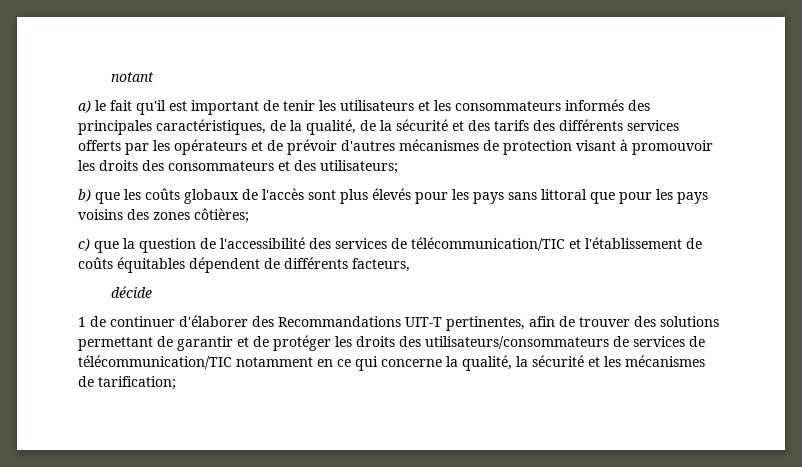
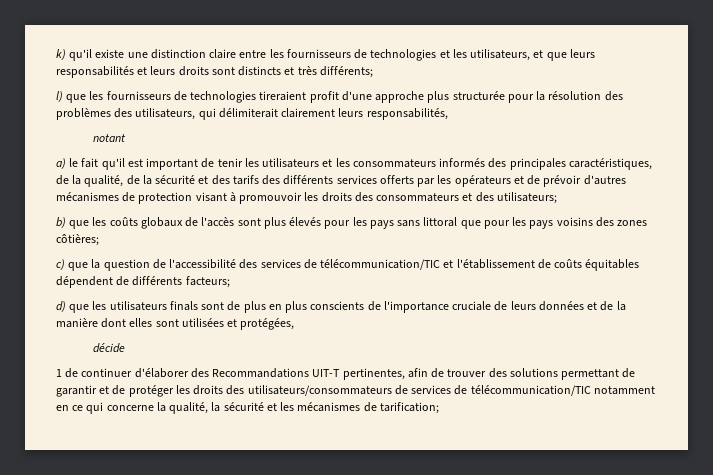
(110, 77) none -> [56,49,595,61] [56,66,373,78] [56,91,623,103] [56,108,448,120] k) qu'il existe une distinction claire entre les fournisseurs de technologies et les utilisateurs, et que leurs responsabilités et leurs droits sont distincts et très différents; // l) que les fournisseurs de technologies tireraient profit d'une approche plus structurée pour la résolution des problèmes des utilisateurs, qui délimiterait clairement leurs responsabilités, //
[352,258,410,272] facteurs, -> [185,276,230,288] [56,301,626,313] [56,318,295,330] facteurs; // d) que les utilisateurs finals sont de plus en plus conscients de l'importance cruciale de leurs données et de la manière dont elles sont utilisées et protégées,

